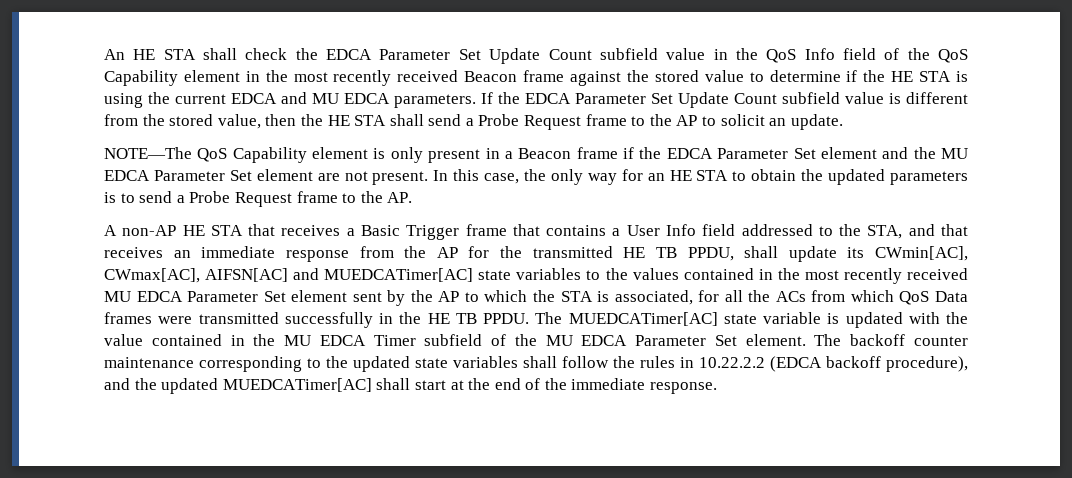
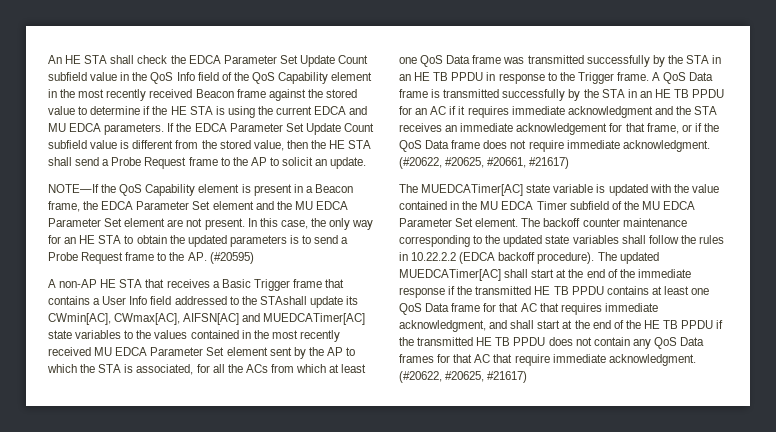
[104,147,192,159] NOTE—The -> [48,184,117,193] NOTE—If the
[390,147,423,163] only -> (251, 188) none
[576,147,635,159] frame if -> [48,201,80,212] frame,
(413, 197) none -> [209,252,254,264] (#20595)
[867,224,969,239] [104,246,779,262] STA, and that receives an immediate response from the AP for the transmitted HE TB PPDU, shall -> [259,296,307,305] STAshall
[899,291,968,305] [104,312,529,328] QoS Data frames were transmitted successfully in the HE TB PPDU. -> [329,364,367,373] [399,55,722,67] [399,72,714,84] [399,89,725,101] [399,106,718,118] [399,123,719,135] [399,140,710,152] [399,157,570,169] at least one QoS Data frame was transmitted successfully by the STA in an HE TB PPDU in response to the Trigger frame. A QoS Data frame is transmitted successfully by the STA in an HE TB PPDU for an AC if it requires immediate acknowledgment and the STA receives an immediate acknowledgement for that frame, or if the QoS Data frame does not require immediate acknowledgment. (#20622, #20625, #20661, #21617) //
[886,356,968,372] [104,378,157,390] procedure), and the -> [537,252,617,264] procedure). The
[650,382,718,394] response. -> [399,286,710,298] [399,303,658,315] [399,320,724,332] [399,337,705,349] [399,354,696,366] [399,371,528,383] response if the transmitted HE TB PPDU contains at least one QoS Data frame for that AC that requires immediate acknowledgment, and shall start at the end of the HE TB PPDU if the transmitted HE TB PPDU does not contain any QoS Data frames for that AC that require immediate acknowledgment. (#20622, #20625, #21617)

